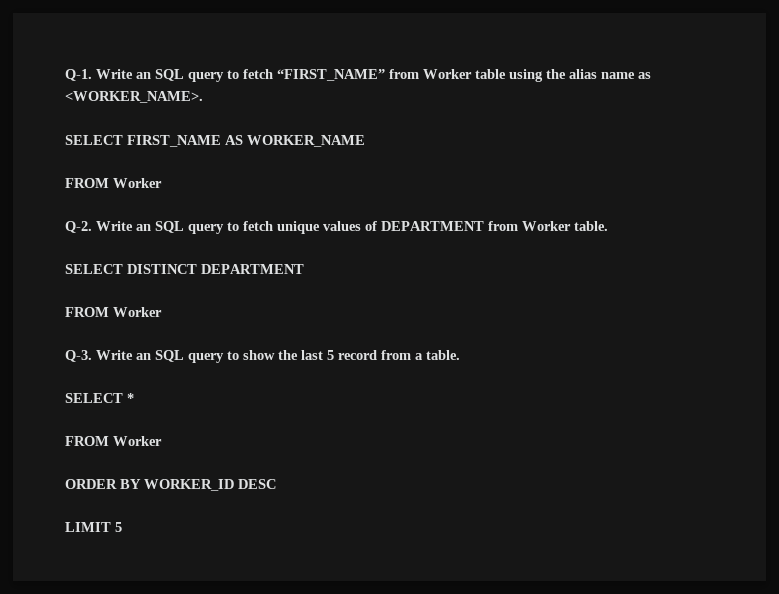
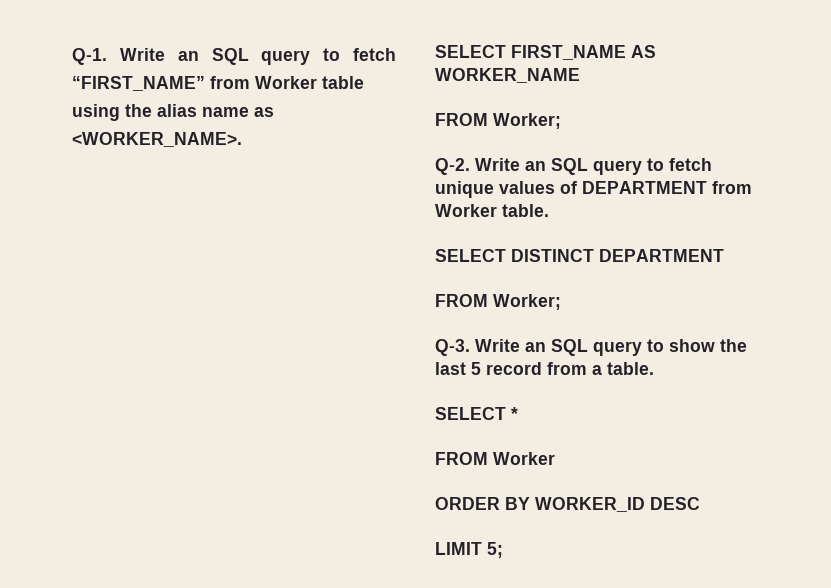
[113,178,162,188] Worker -> [493,113,561,129] Worker;
[113,307,162,317] Worker -> [493,294,561,310] Worker;
[115,522,122,532] 5 -> [487,542,503,558] 5;

